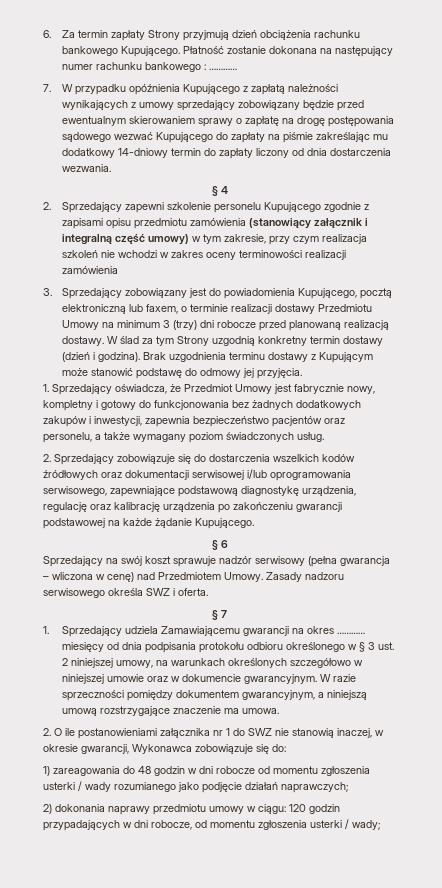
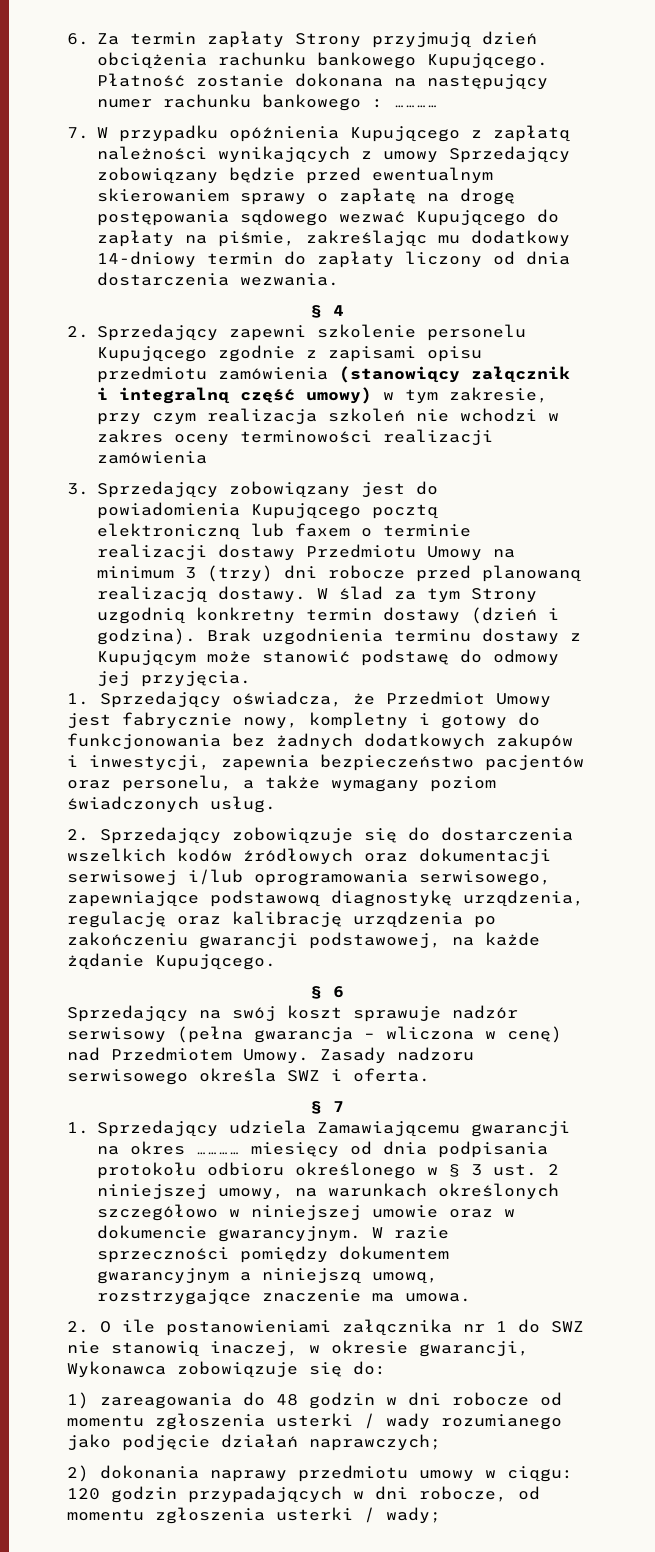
[176,100,235,111] sprzedający -> [448,146,570,163] Sprzedający
[282,132,313,143] piśmie -> [217,231,295,247] piśmie,
[297,288,357,299] Kupującego, -> [250,503,361,519] Kupującego
[145,304,178,314] faxem, -> [294,523,350,537] faxem
[43,518,105,529] podstawowej -> [309,932,441,949] podstawowej,
[241,690,315,700] gwarancyjnym, -> [96,1268,229,1284] gwarancyjnym
[61,708,97,716] umową -> [371,1272,438,1284] umową,

